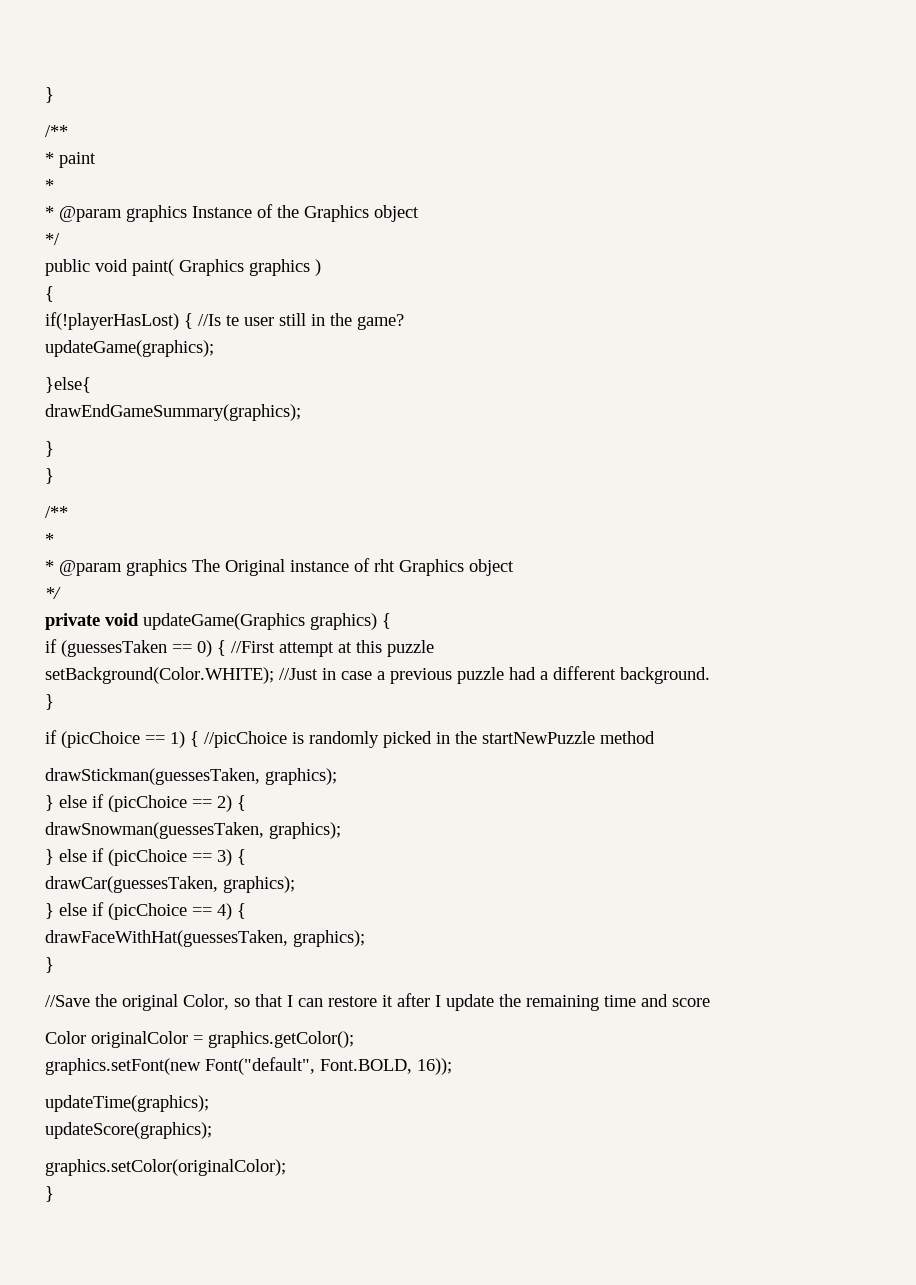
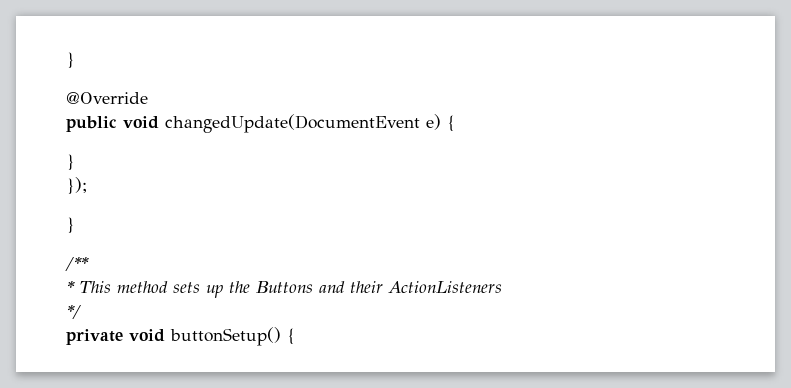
[45,87,54,103] [45,125,68,137] [45,152,96,168] [45,179,54,191] [45,204,419,222] [45,233,60,245] [45,259,321,276] [45,286,54,302] [45,312,404,330] [45,340,214,357] [45,377,91,393] [45,404,301,421] [45,441,54,457] [45,468,54,484] [45,506,68,518] [45,533,54,545] [45,558,514,576] } // /** // * paint // * // * @param graphics Instance of the Graphics object // */ // public void paint( Graphics graphics ) // { // if(!playerHasLost) { //Is te user still in the game? // updateGame(graphics); // }else{ // drawEndGameSummary(graphics); // } // } // /** // * // * @param graphics The Original instance of rht Graphics object -> [66,52,75,69] [66,92,148,104] [66,114,456,133] [66,154,75,171] [66,177,87,195] [66,217,75,234] [65,257,89,271] [66,281,502,298] } // @Override // public void changedUpdate(DocumentEvent e) { // } // }); // } // /** // * This method sets up the Buttons and their ActionListeners
[143,613,391,630] [45,639,434,657] [45,666,710,684] [45,694,54,710] [45,730,655,748] [45,768,337,785] [45,794,246,812] [45,822,341,839] [45,848,246,866] [45,876,295,893] [45,902,246,920] [45,930,365,947] [45,957,54,973] [45,993,710,1011] [45,1031,354,1048] [45,1057,452,1075] [45,1095,209,1112] [45,1122,212,1139] [45,1159,286,1176] [45,1186,54,1202] updateGame(Graphics graphics) { // if (guessesTaken == 0) { //First attempt at this puzzle // setBackground(Color.WHITE); //Just in case a previous puzzle had a different background. // } // if (picChoice == 1) { //picChoice is randomly picked in the startNewPuzzle method // drawStickman(guessesTaken, graphics); // } else if (picChoice == 2) { // drawSnowman(guessesTaken, graphics); // } else if (picChoice == 3) { // drawCar(guessesTaken, graphics); // } else if (picChoice == 4) { // drawFaceWithHat(guessesTaken, graphics); // } // //Save the original Color, so that I can restore it after I update the remaining time and score // Color originalColor = graphics.getColor(); // graphics.setFont(new Font("default", Font.BOLD, 16)); // updateTime(graphics); // updateScore(graphics); // graphics.setColor(originalColor); // } -> [170,327,296,346] buttonSetup() {

